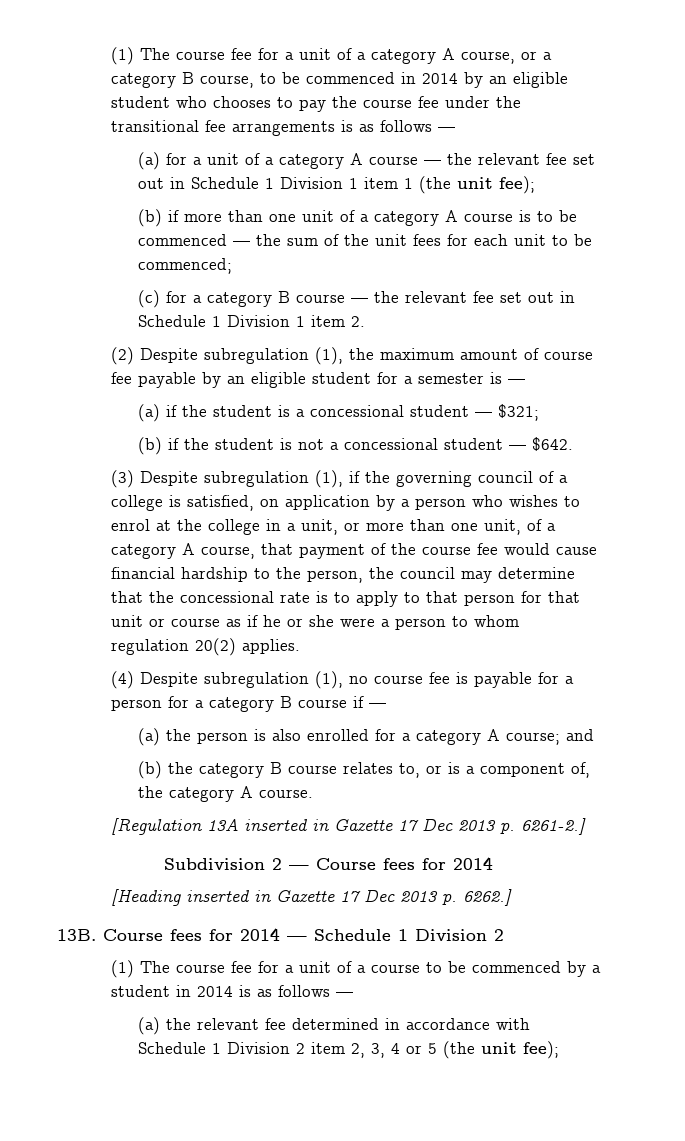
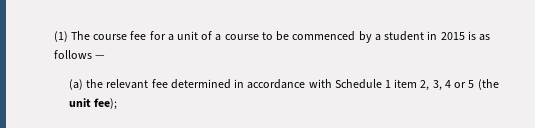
[110,47,552,65] [110,72,568,88] [110,96,521,112] [110,120,455,136] [137,152,595,170] [137,176,535,194] [137,209,577,227] [137,234,592,246] [137,258,232,274] [137,290,575,308] [137,315,365,327] [110,347,593,365] [110,372,525,388] [137,404,539,422] [137,437,573,455] [110,470,568,488] [110,495,580,511] [110,519,556,535] [110,543,597,559] [110,567,575,583] [110,591,580,607] [110,615,519,630] [110,638,300,656] [110,671,574,689] [110,696,386,712] [137,728,594,746] [137,761,590,779] [137,786,313,802] [110,818,586,835] [164,857,493,870] [110,889,512,906] [57,928,504,941] [110,960,366,978] (1) The course fee for a unit of a category A course, or a category B course, to be commenced in 2014 by an eligible student who chooses to pay the course fee under the transitional fee arrangements is as follows — // (a) for a unit of a category A course — the relevant fee set out in Schedule 1 Division 1 item 1 (the unit fee); // (b) if more than one unit of a category A course is to be commenced — the sum of the unit fees for each unit to be commenced; // (c) for a category B course — the relevant fee set out in Schedule 1 Division 1 item 2. // (2) Despite subregulation (1), the maximum amount of course fee payable by an eligible student for a semester is — // (a) if the student is a concessional student — $321; // (b) if the student is not a concessional student — $642. // (3) Despite subregulation (1), if the governing council of a college is satisfied, on application by a person who wishes to enrol at the college in a unit, or more than one unit, of a category A course, that payment of the course fee would cause financial hardship to the person, the council may determine that the concessional rate is to apply to that person for that unit or course as if he or she were a person to whom regulation 20(2) applies. // (4) Despite subregulation (1), no course fee is payable for a person for a category B course if — // (a) the person is also enrolled for a category A course; and // (b) the category B course relates to, or is a component of, the category A course. // [Regulation 13A inserted in Gazette 17 Dec 2013 p. 6261-2.] // Subdivision 2 — Course fees for 2014 // [Heading inserted in Gazette 17 Dec 2013 p. 6262.] // 13B. Course fees for 2014 — Schedule 1 Division 2 // (1) The course fee for a unit of a -> [53,31,222,42] (1) The course fee for a unit of a
[196,986,233,997] 2014 -> [440,32,465,40] 2015
[226,1042,305,1054] Division 2 -> (391, 84) none

